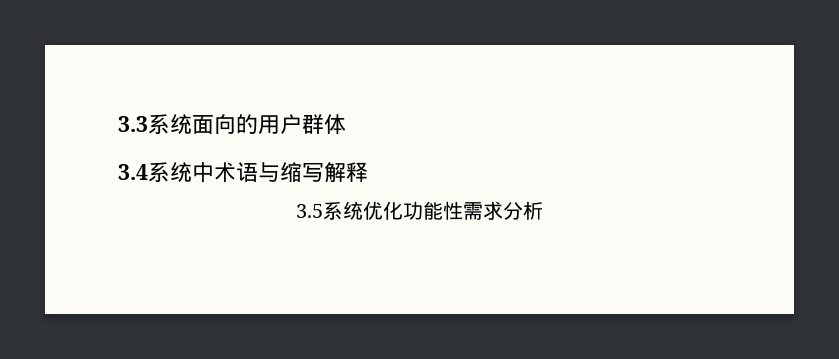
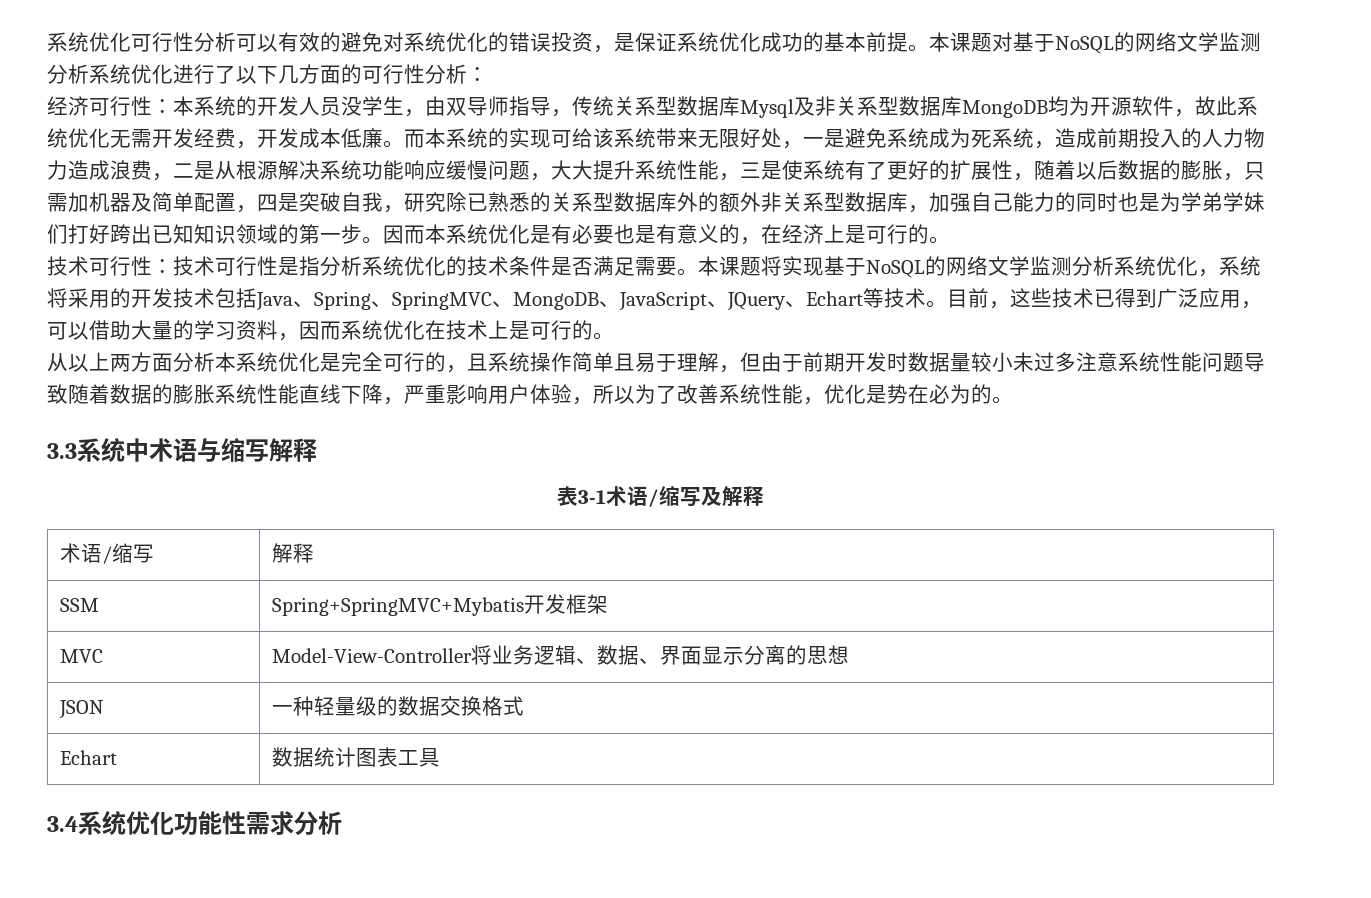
[118,114,346,135] [118,164,148,180] 3.3系统面向的用户群体 // 3.4 -> [47,32,1261,54] [47,64,488,84] [47,96,1258,118] [47,128,1265,149] [47,160,1265,181] [47,192,1265,213] [47,224,950,245] [47,256,1261,278] [47,288,1262,311] [47,320,614,341] [47,352,1265,373] [47,384,1013,405] [47,443,77,459] 系统优化可行性分析可以有效的避免对系统优化的错误投资，是保证系统优化成功的基本前提。本课题对基于NoSQL的网络文学监测分析系统优化进行了以下几方面的可行性分析： // 经济可行性：本系统的开发人员没学生，由双导师指导，传统关系型数据库Mysql及非关系型数据库MongoDB均为开源软件，故此系统优化无需开发经费，开发成本低廉。而本系统的实现可给该系统带来无限好处，一是避免系统成为死系统，造成前期投入的人力物力造成浪费，二是从根源解决系统功能响应缓慢问题，大大提升系统性能，三是使系统有了更好的扩展性，随着以后数据的膨胀，只需加机器及简单配置，四是突破自我，研究除已熟悉的关系型数据库外的额外非关系型数据库，加强自己能力的同时也是为学弟学妹们打好跨出已知知识领域的第一步。因而本系统优化是有必要也是有意义的，在经济上是可行的。 // 技术可行性：技术可行性是指分析系统优化的技术条件是否满足需要。本课题将实现基于NoSQL的网络文学监测分析系统优化，系统将采用的开发技术包括Java、Spring、SpringMVC、MongoDB、JavaScript、JQuery、Echart等技术。目前，这些技术已得到广泛应用，可以借助大量的学习资料，因而系统优化在技术上是可行的。 // 从以上两方面分析本系统优化是完全可行的，且系统操作简单且易于理解，但由于前期开发时数据量较小未过多注意系统性能问题导致随着数据的膨胀系统性能直线下降，严重影响用户体验，所以为了改善系统性能，优化是势在必为的。 // 3.3
[296,204,323,218] 3.5 -> [557,485,764,507] [60,543,155,564] [272,543,315,563] [60,598,100,612] [272,594,609,616] [60,649,104,663] [272,645,850,665] [59,700,105,719] [272,696,525,716] [60,750,118,765] [272,747,441,767] [47,816,78,832] 表3-1术语/缩写及解释 // 术语/缩写 | 解释 // SSM | Spring+SpringMVC+Mybatis开发框架 // MVC | Model-View-Controller将业务逻辑、数据、界面显示分离的思想 // JSON | 一种轻量级的数据交换格式 // Echart | 数据统计图表工具 // 3.4

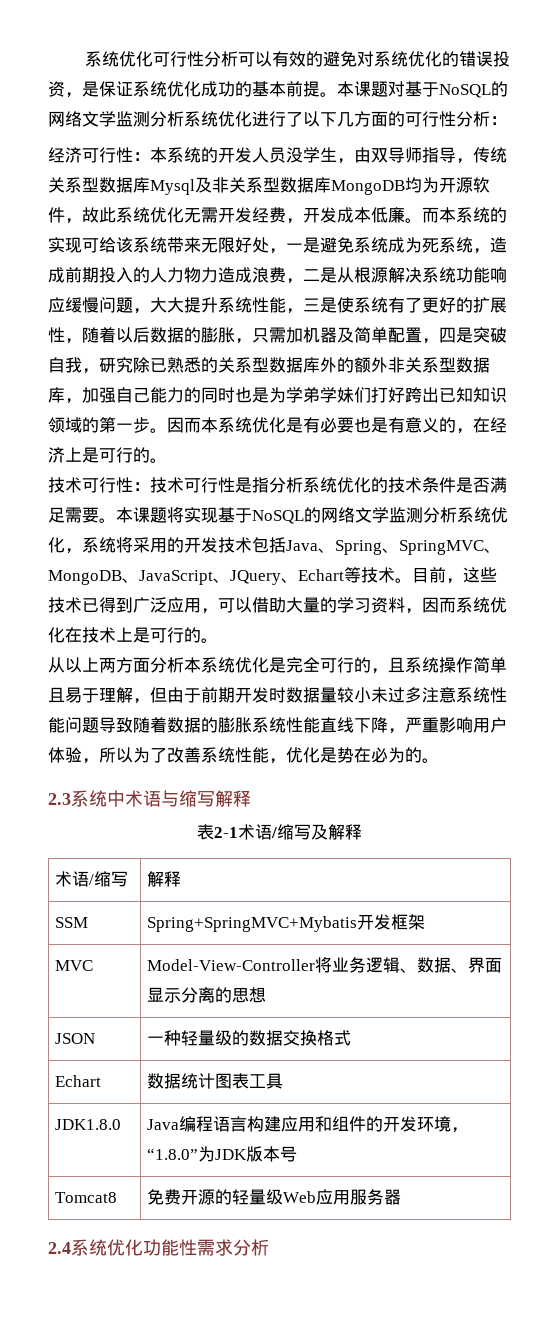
[47,443,77,459] 3.3 -> [48,793,71,805] 2.3
[578,490,606,504] 3-1 -> [214,827,238,838] 2-1
[47,816,78,832] // 3.4 -> [54,1119,121,1130] [146,1116,468,1133] [146,1146,297,1162] [54,1192,117,1203] [146,1189,401,1205] [48,1242,71,1254] // JDK1.8.0 | Java编程语言构建应用和组件的开发环境，“1.8.0”为JDK版本号 // Tomcat8 | 免费开源的轻量级Web应用服务器 // 2.4

